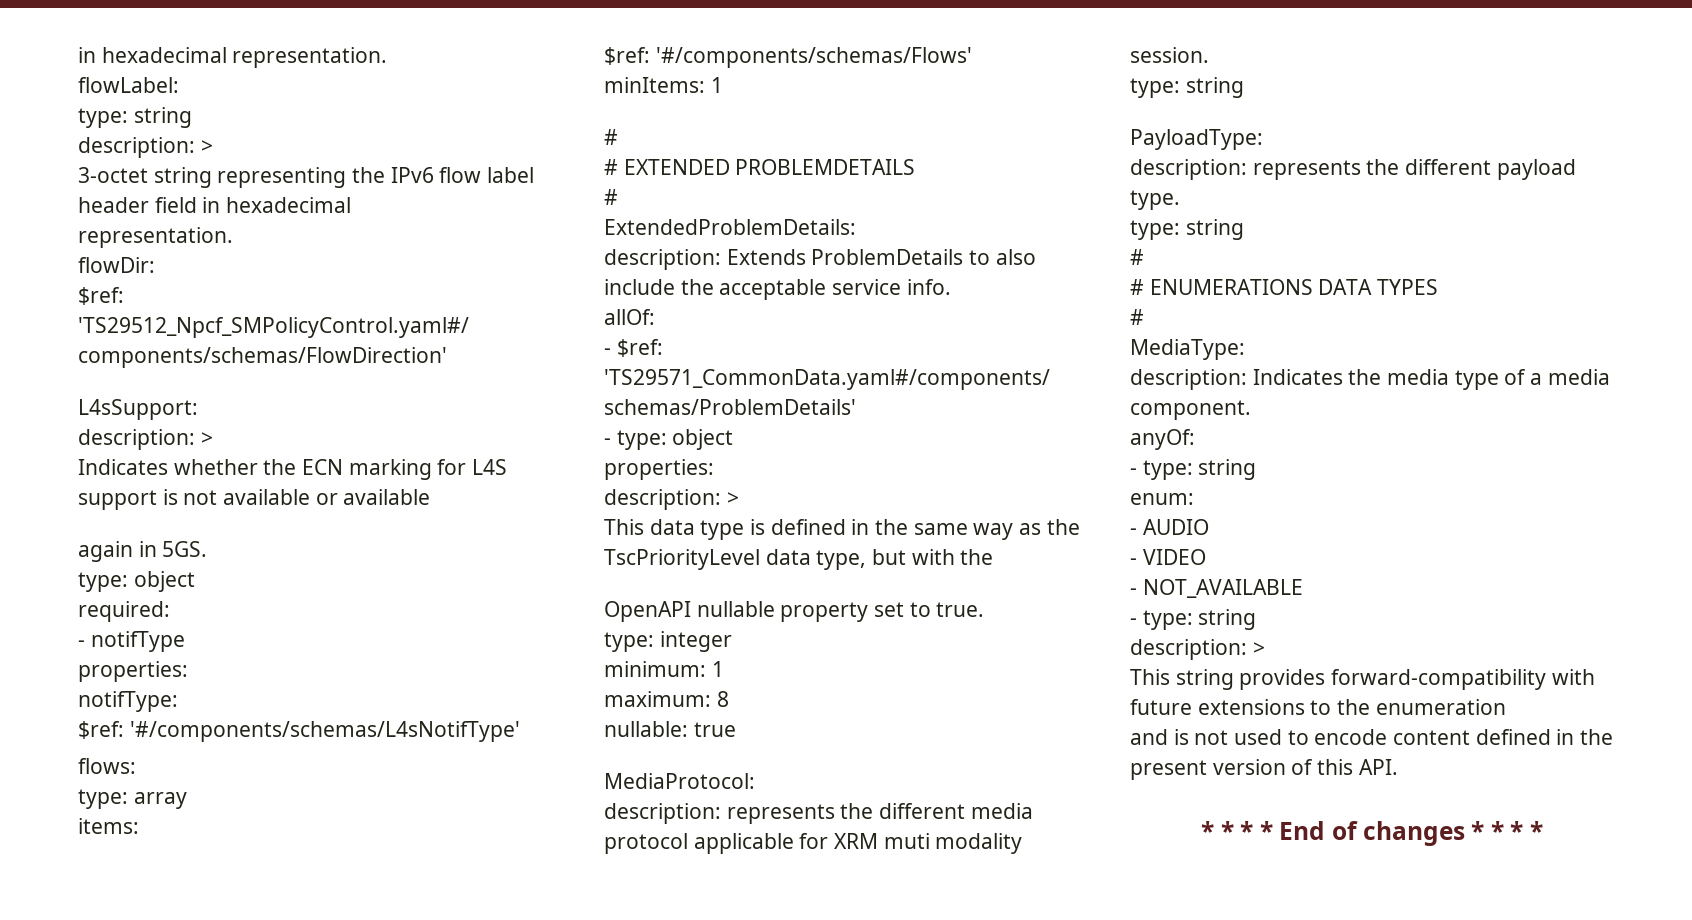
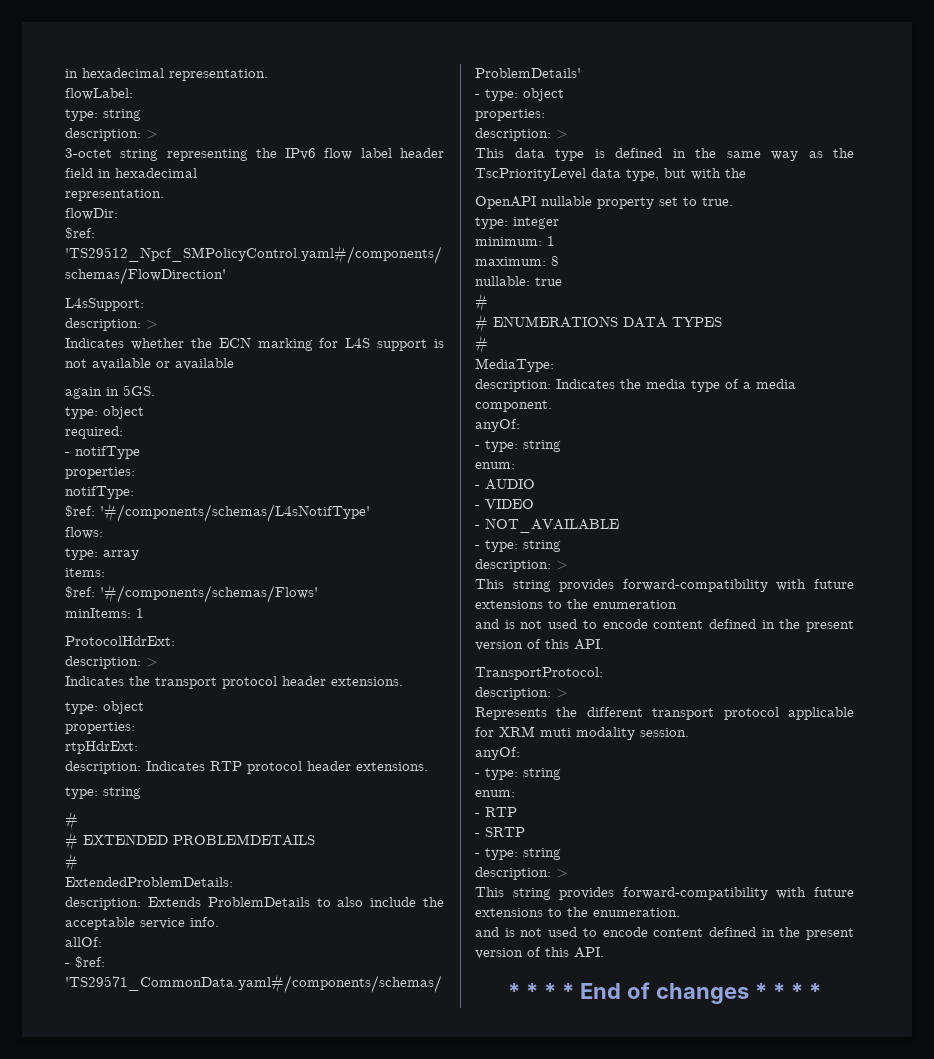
(723, 85) none -> [65,636,175,646] [65,656,158,669] [65,676,403,689] [65,701,144,714] [65,722,135,734] [65,741,138,754] [65,761,428,774] [65,787,141,799] // ProtocolHdrExt: // description: > // Indicates the transport protocol header extensions. // type: object // properties: // rtpHdrExt: // description: Indicates RTP protocol header extensions. // type: string
[604,773,755,789] [604,803,1033,824] [604,833,1023,854] [1130,47,1209,63] [1130,77,1244,98] [1130,129,1263,150] [1130,159,1576,180] [1130,190,1180,210] [1130,219,1244,240] // MediaProtocol: // description: represents the different media protocol applicable for XRM muti modality session. // type: string // PayloadType: // description: represents the different payload type. // type: string -> (562, 281) none
(1398, 767) none -> [475,667,603,680] [475,687,568,700] [475,707,854,720] [475,726,689,740] [475,747,520,760] [475,768,561,780] [475,790,515,797] [475,807,517,817] [475,827,525,837] [475,848,561,860] [475,867,568,880] [475,887,854,900] [475,907,680,917] [475,927,854,940] [475,947,604,959] // TransportProtocol: // description: > // Represents the different transport protocol applicable for XRM muti modality session. // anyOf: // - type: string // enum: // - RTP // - SRTP // - type: string // description: > // This string provides forward-compatibility with future extensions to the enumeration. // and is not used to encode content defined in the present version of this API.

